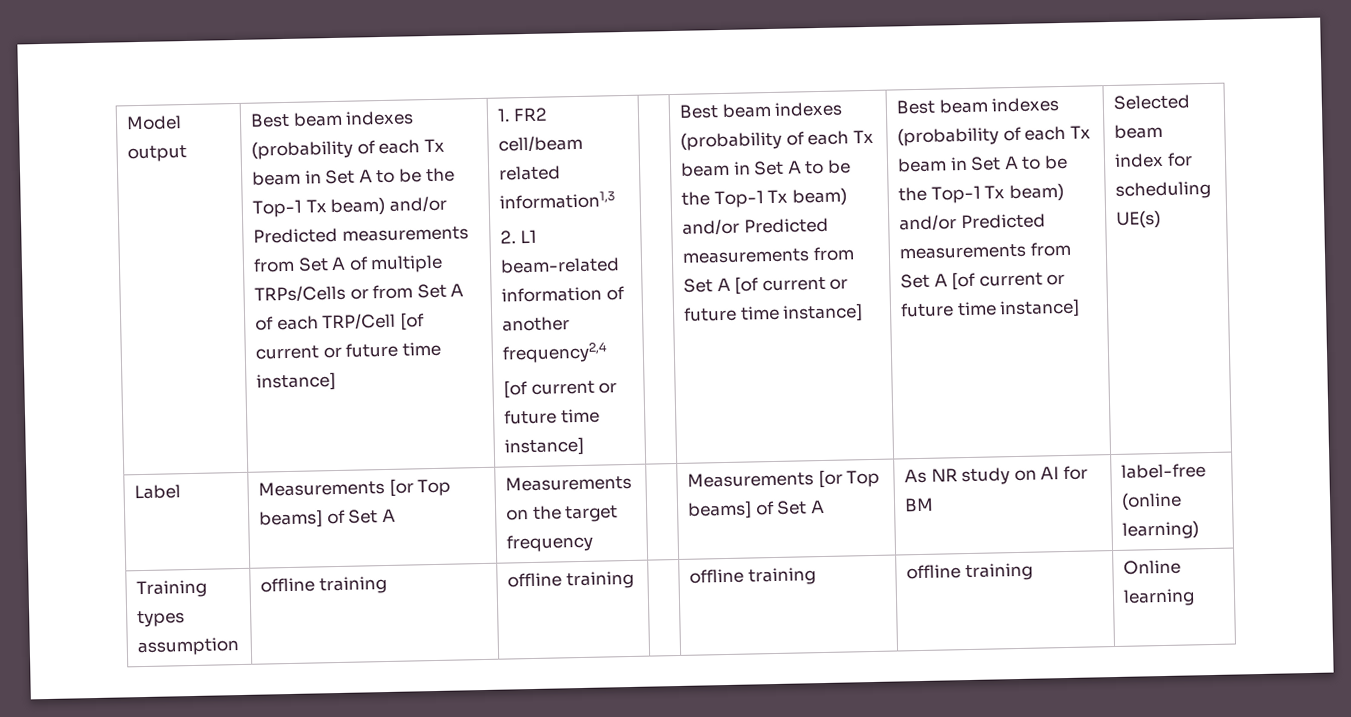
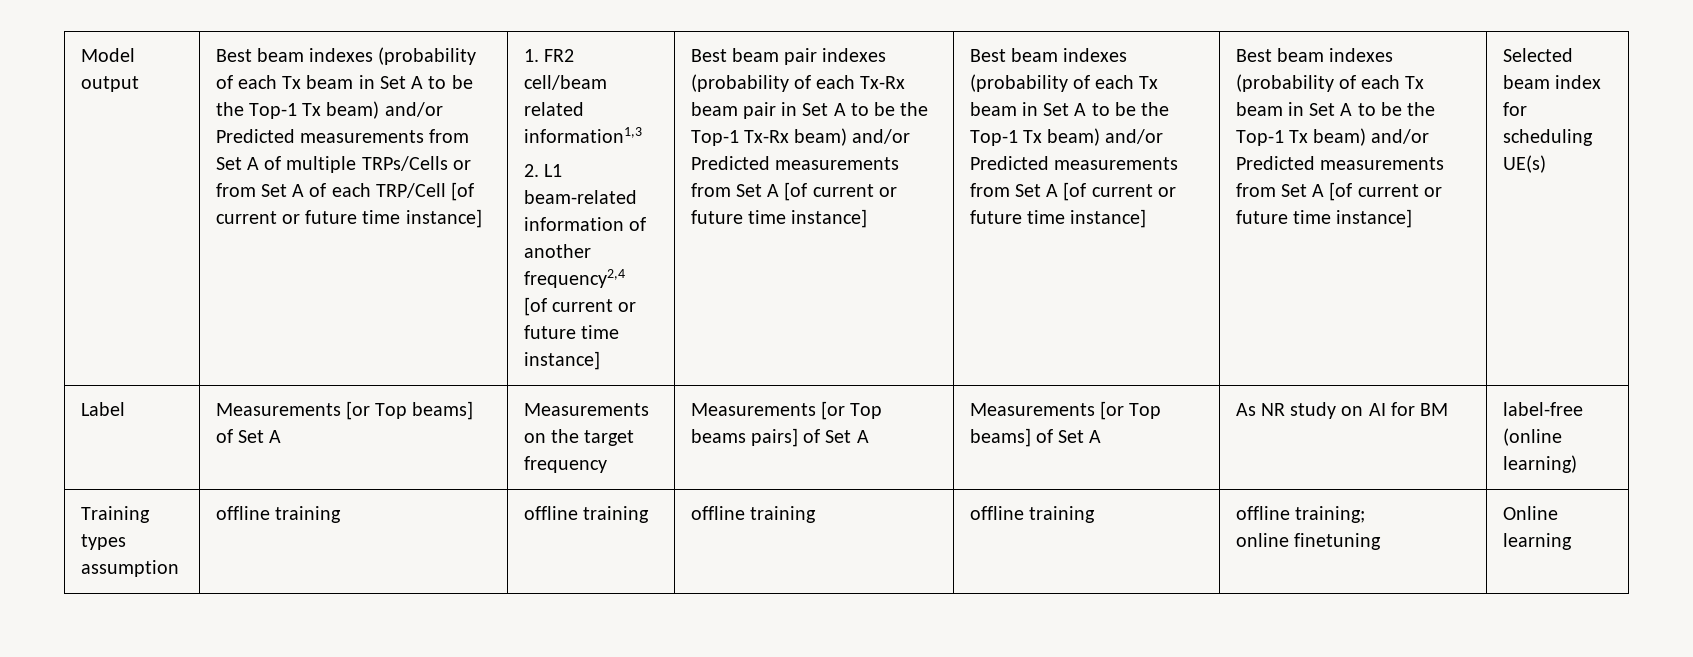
(585, 446) none -> [690,48,887,65] [690,74,906,92] [690,102,929,119] [690,128,911,146] [690,156,899,170] [690,182,897,201] [690,209,868,228] Best beam pair indexes (probability of each Tx-Rx beam pair in Set A to be the Top-1 Tx-Rx beam) and/or Predicted measurements from Set A [of current or future time instance]
(594, 543) none -> [690,401,883,420] [690,428,869,447] Measurements [or Top beams pairs] of Set A
[689,567,816,586] [906,562,1033,582] | offline training | offline training -> [690,506,816,523] [969,506,1095,523] [1235,506,1365,523] [1235,533,1381,550] offline training | offline training | offline training; // online finetuning

